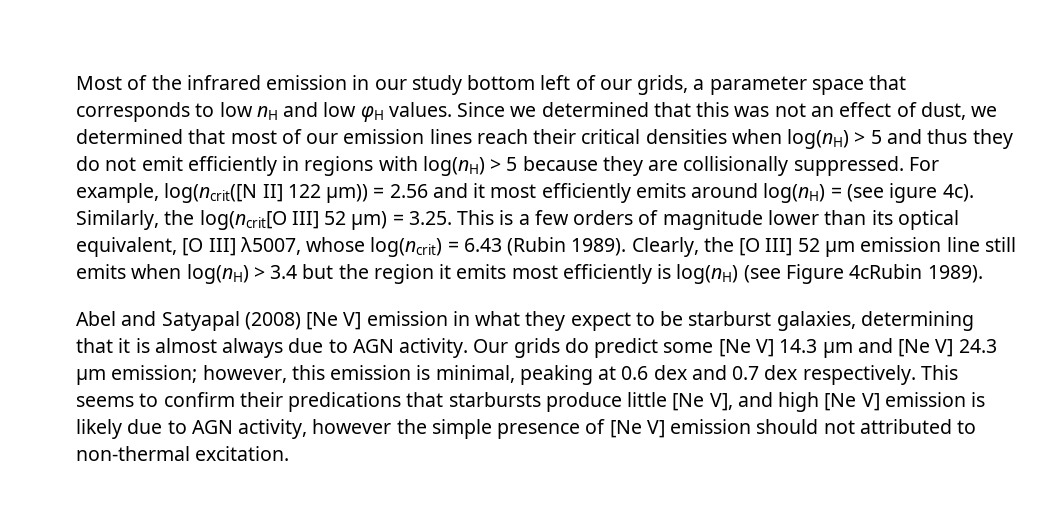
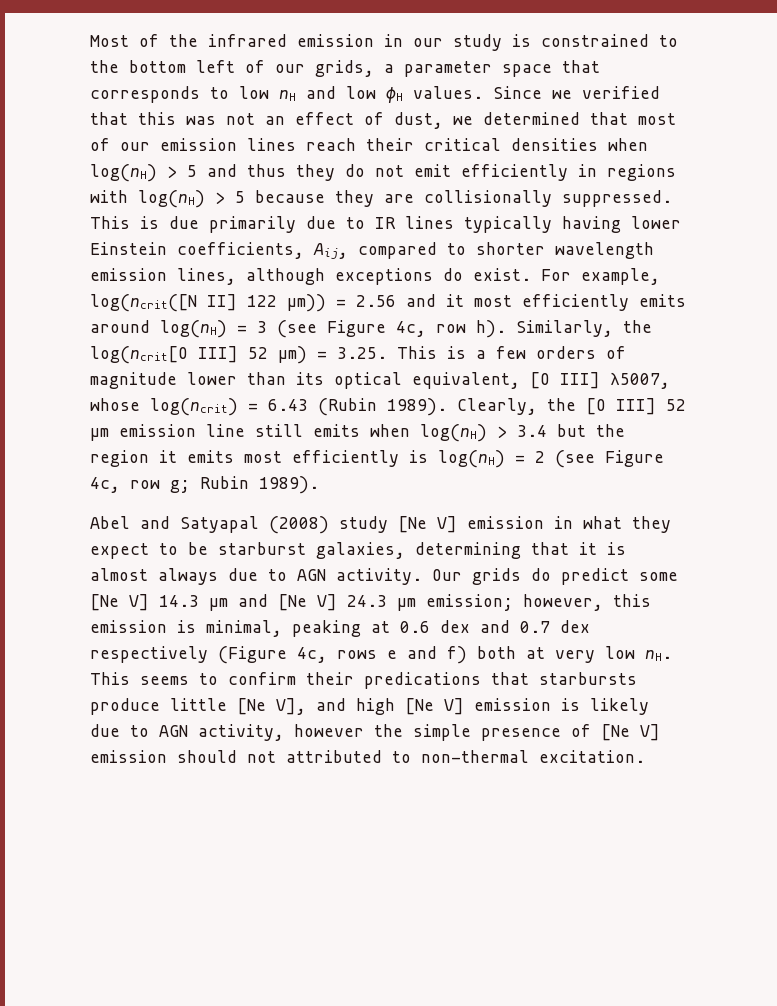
(462, 85) none -> [512,34,678,47] [90,60,119,73] is constrained to the
[541,102,649,117] determined -> [582,86,660,99] verified
(904, 166) none -> [90,216,681,233] [90,242,654,259] [90,268,531,285] This is due primarily due to IR lines typically having lower Einstein coefficients, Aij, compared to shorter wavelength emission lines, although exceptions do exist.
[846,183,974,203] (see igure 4c). -> [257,320,506,338] 3 (see Figure 4c, row h).
[743,264,923,284] (see Figure 4cRubin -> [515,450,664,468] [90,476,249,493] = 2 (see Figure 4c, row g; Rubin
(301, 321) none -> [339,516,388,533] study
[802,365,916,385] respectively. -> [90,646,672,664] respectively (Figure 4c, rows e and f) both at very low nH.

